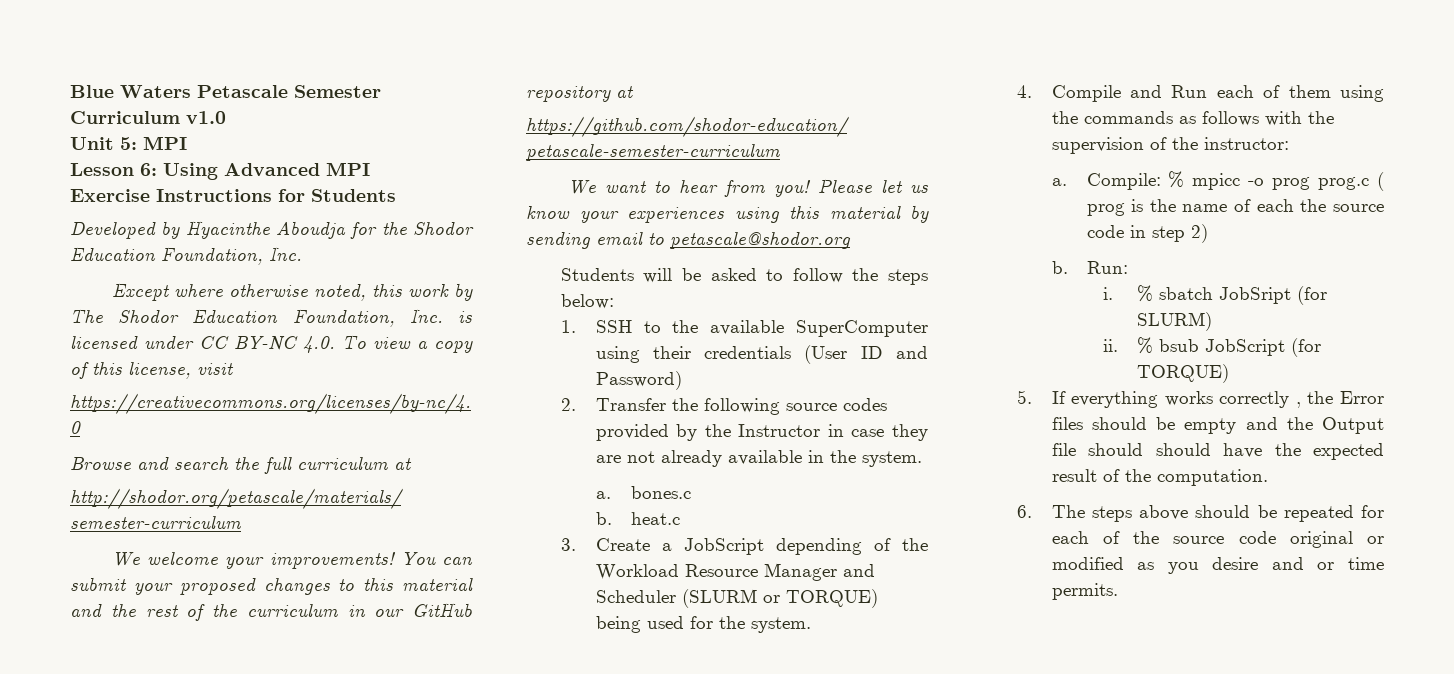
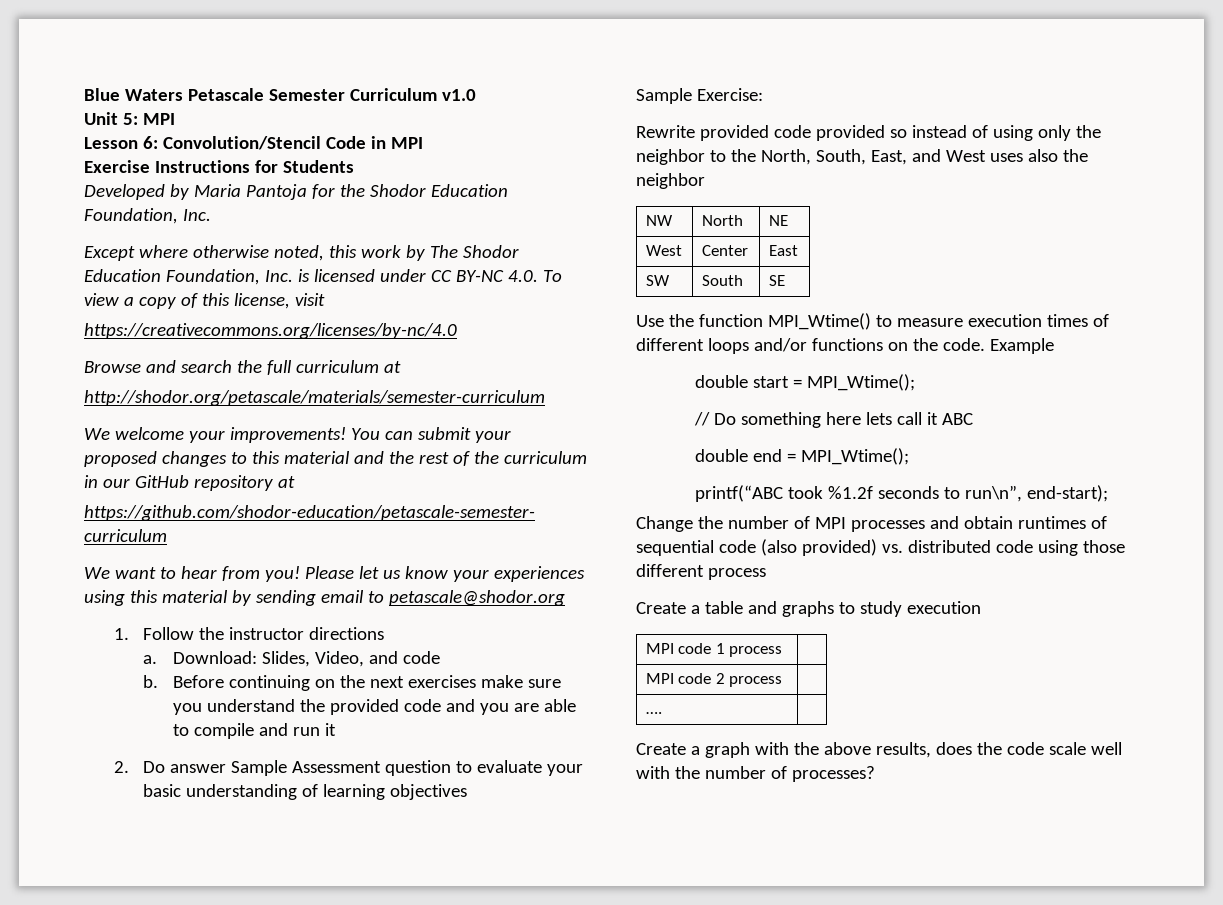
[163,163,320,180] Using Advanced -> [162,136,386,150] Convolution/Stencil Code in
[185,221,346,239] Hyacinthe Aboudja -> [193,184,307,200] Maria Pantoja
[560,268,928,285] [560,294,614,309] [560,320,928,337] [595,345,928,364] [595,371,682,390] [560,398,887,415] [595,424,928,441] [595,450,922,467] [595,486,691,499] [595,512,680,525] [560,538,928,555] [595,563,875,581] [595,589,878,608] [595,616,811,633] [1016,85,1384,102] [1051,111,1334,126] [1051,137,1289,154] [1051,171,1384,191] [1086,199,1384,216] [1086,224,1208,243] [1051,261,1128,274] [1102,285,1328,305] [1137,312,1213,331] [1102,337,1322,357] [1137,364,1230,383] [1016,390,1384,408] [1051,417,1384,434] [1051,443,1384,460] [1051,469,1268,486] [1016,505,1384,522] [1051,531,1384,548] [1051,557,1384,574] [1051,583,1118,600] Students will be asked to follow the steps below: // 1. SSH to the available SuperComputer using their credentials (User ID and Password) // 2. Transfer the following source codes provided by the Instructor in case they are not already available in the system. // a. bones.c // b. heat.c // 3. Create a JobScript depending of the Workload Resource Manager and Scheduler (SLURM or TORQUE) being used for the system. // 4. Compile and Run each of them using the commands as follows with the supervision of the instructor: // a. Compile: % mpicc -o prog prog.c ( prog is the name of each the source code in step 2) // b. Run: // i. % sbatch JobSript (for SLURM) // ii. % bsub JobScript (for TORQUE) // 5. If everything works correctly , the Error files should be empty and the Output file should should have the expected result of the computation. // 6. The steps above should be repeated for each of the source code original or modified as you desire and or time permits. -> [113,627,385,640] [143,651,441,667] [143,675,562,691] [173,699,577,715] [173,723,337,739] [113,760,584,776] [143,784,468,800] [636,88,763,104] [636,125,1101,141] [636,149,1088,165] [636,173,705,189] [645,215,673,226] [701,215,743,226] [768,215,788,226] [645,245,682,256] [701,245,748,256] [768,245,798,256] [645,275,670,286] [701,275,743,286] [768,275,785,286] [636,313,1109,330] [636,338,1054,354] [695,374,916,391] [694,412,974,428] [695,448,910,465] [695,485,1109,502] [636,516,1107,532] [636,539,1125,556] [636,564,766,580] [636,601,981,617] [645,643,783,657] [645,673,783,687] [645,712,662,714] [636,742,1122,758] [636,766,875,782] 1. Follow the instructor directions // a. Download: Slides, Video, and code // b. Before continuing on the next exercises make sure you understand the provided code and you are able to compile and run it // 2. Do answer Sample Assessment question to evaluate your basic understanding of learning objectives // Sample Exercise: // Rewrite provided code provided so instead of using only the neighbor to the North, South, East, and West uses also the neighbor // NW | North | NE // West | Center | East // SW | South | SE // Use the function MPI_Wtime() to measure execution times of different loops and/or functions on the code. Example // double start = MPI_Wtime(); // // Do something here lets call it ABC // double end = MPI_Wtime(); // printf(“ABC took %1.2f seconds to run\n”, end-start); // Change the number of MPI processes and obtain runtimes of sequential code (also provided) vs. distributed code using those different process // Create a table and graphs to study execution // MPI code 1 process | // MPI code 2 process | // …. | // Create a graph with the above results, does the code scale well with the number of processes?

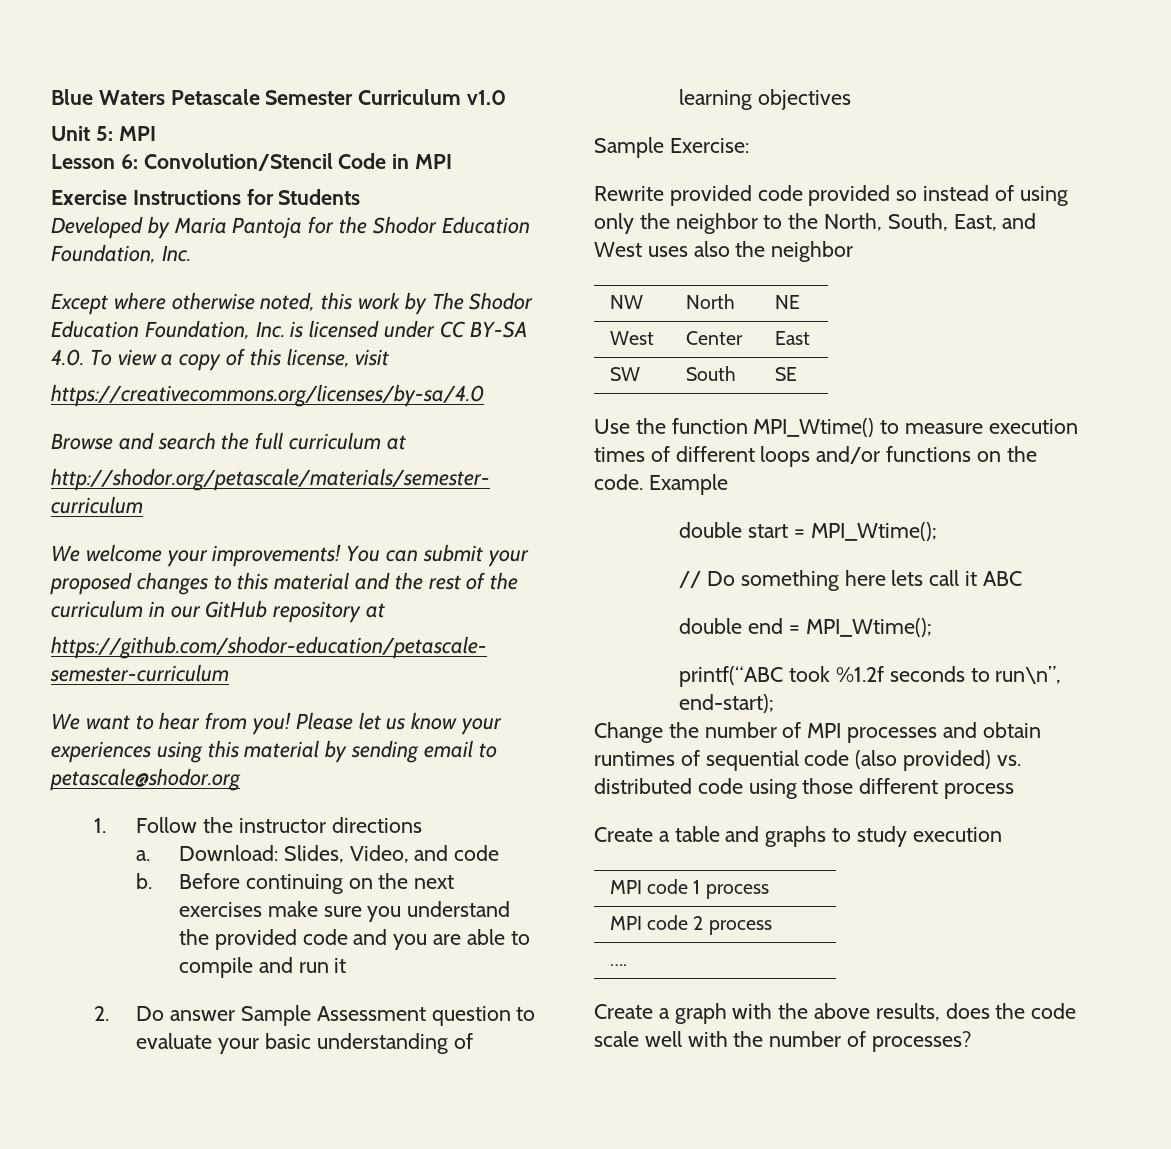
[455,270,504,282] BY-NC -> [469,321,527,338] BY-SA
[84,323,457,339] https://creativecommons.org/licenses/by-nc/4.0 -> [51,384,484,407] https://creativecommons.org/licenses/by-sa/4.0

